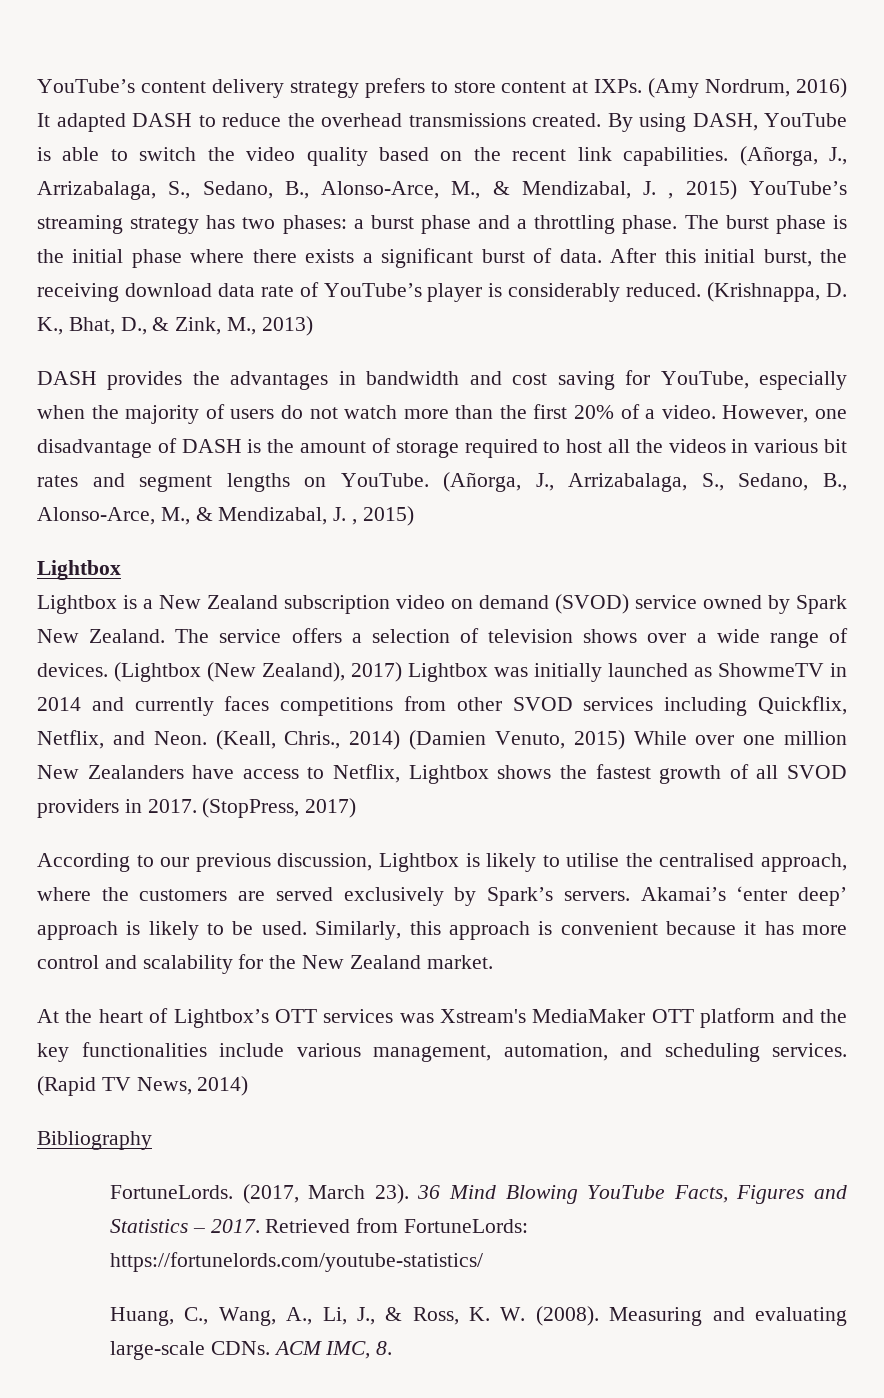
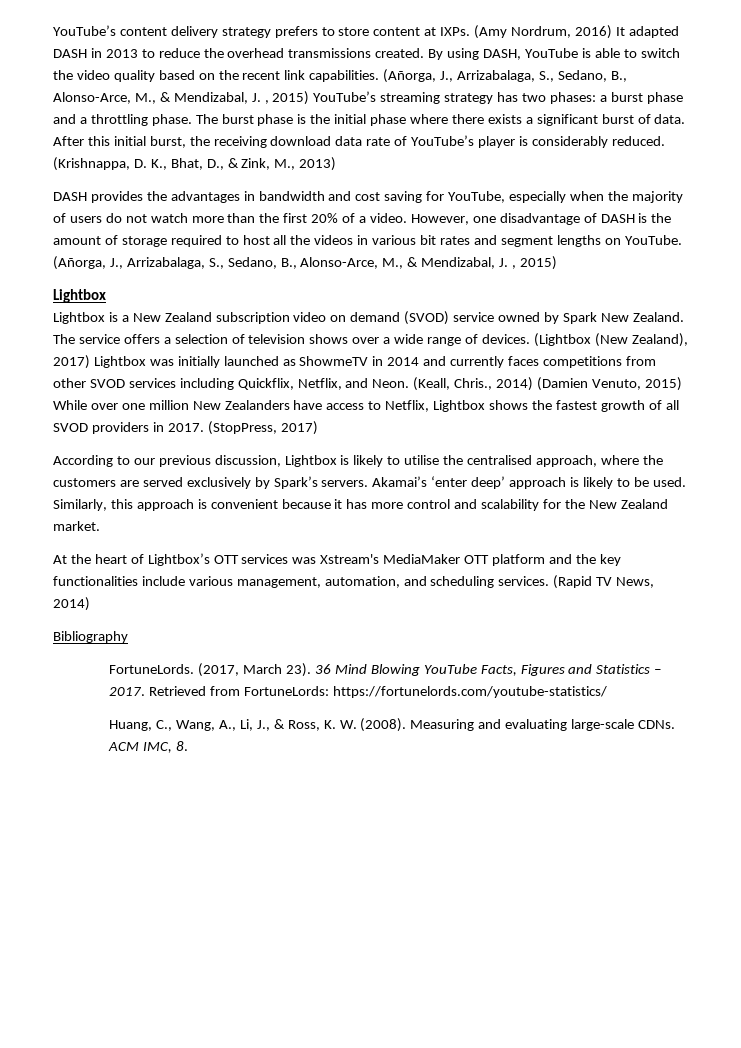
(192, 120) none -> [90,48,138,58] in 2013

